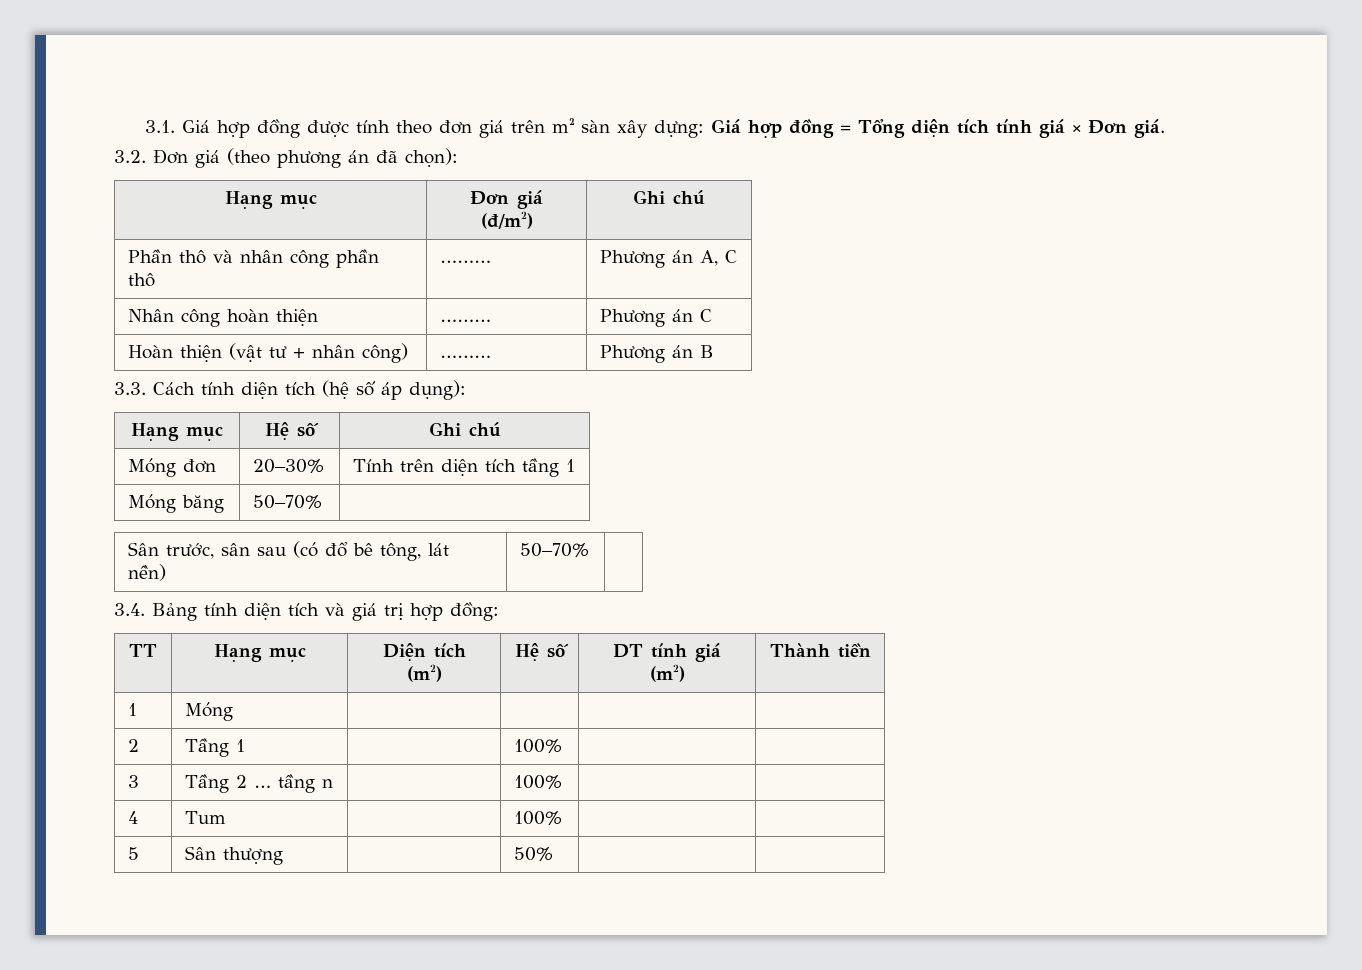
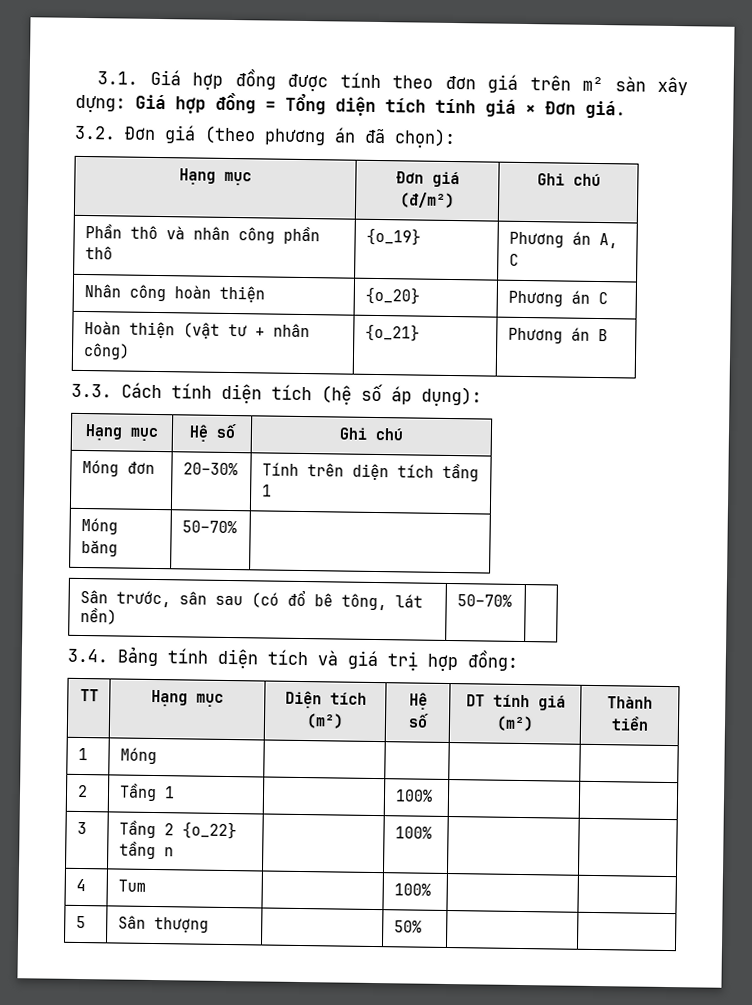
[440,260,492,263] ……… -> [365,227,421,246] {o_19}
[440,319,492,322] ……… -> [364,286,420,305] {o_20}
[440,355,492,358] ……… -> [364,323,420,342] {o_21}
[254,785,272,788] … -> [181,821,237,840] {o_22}

